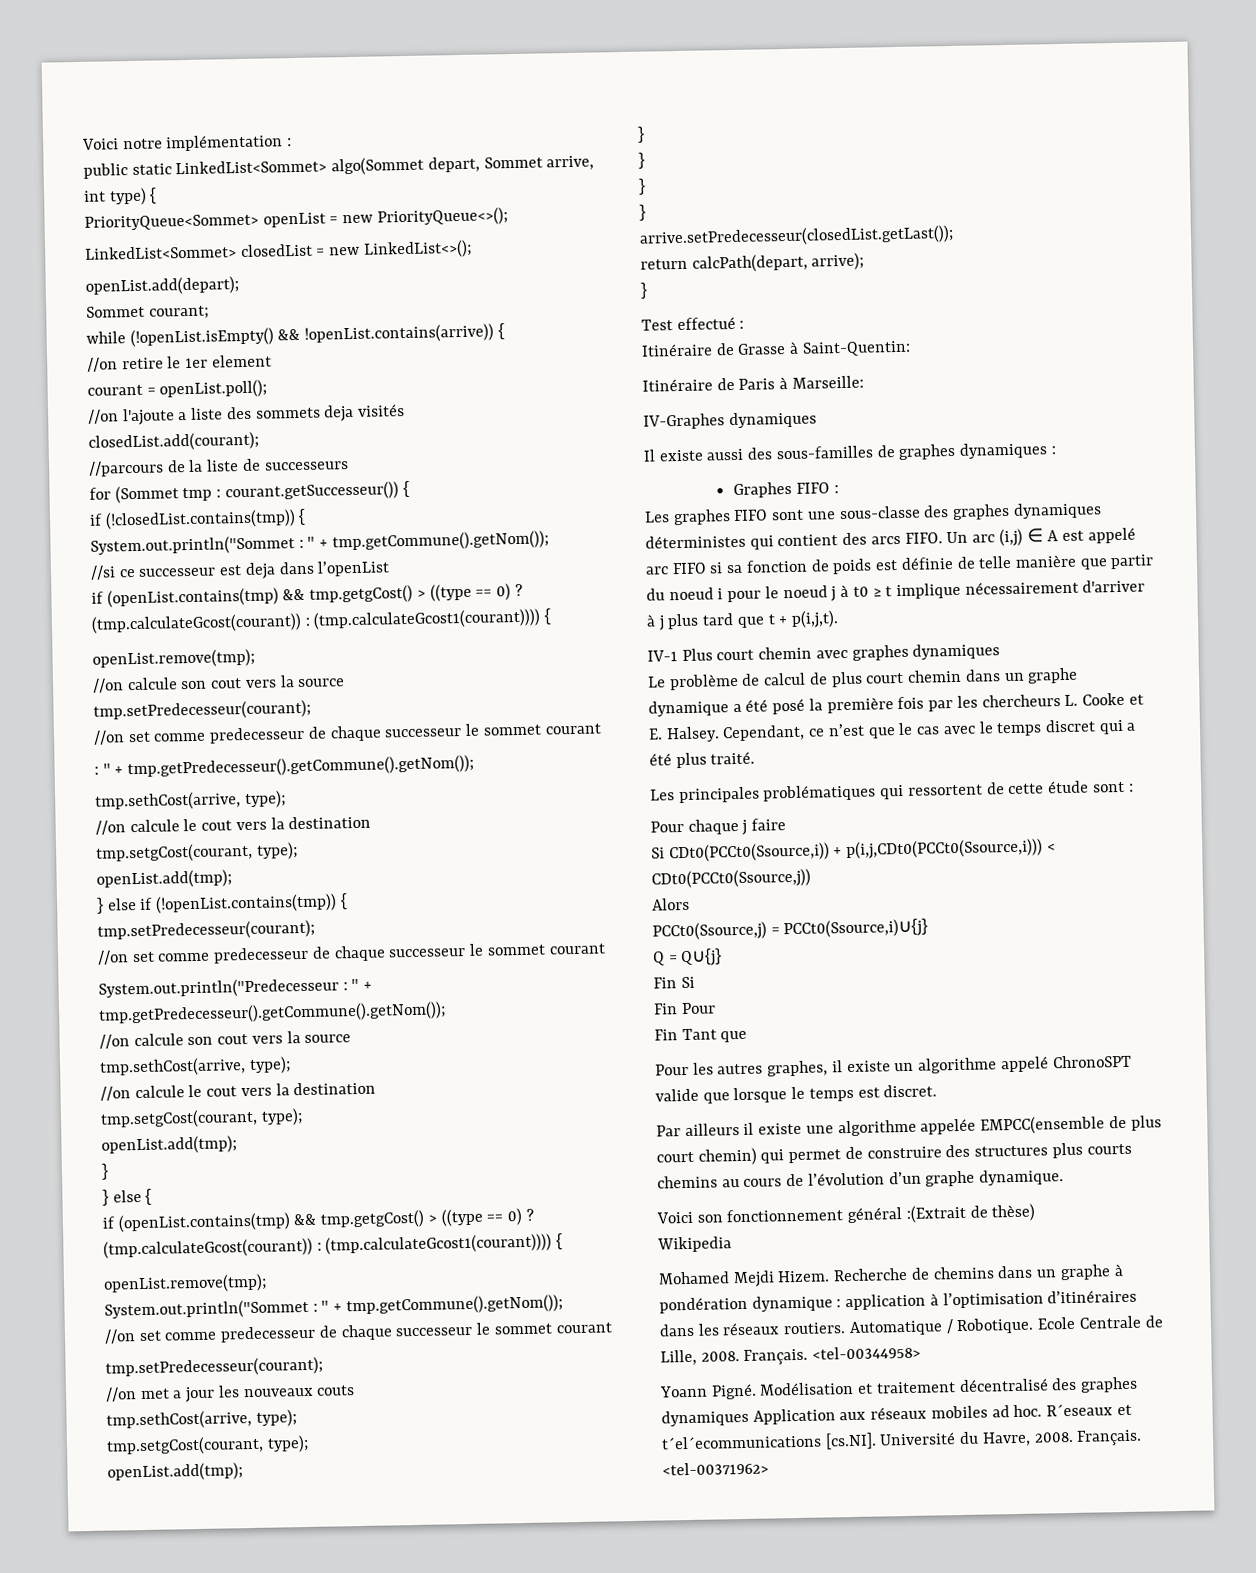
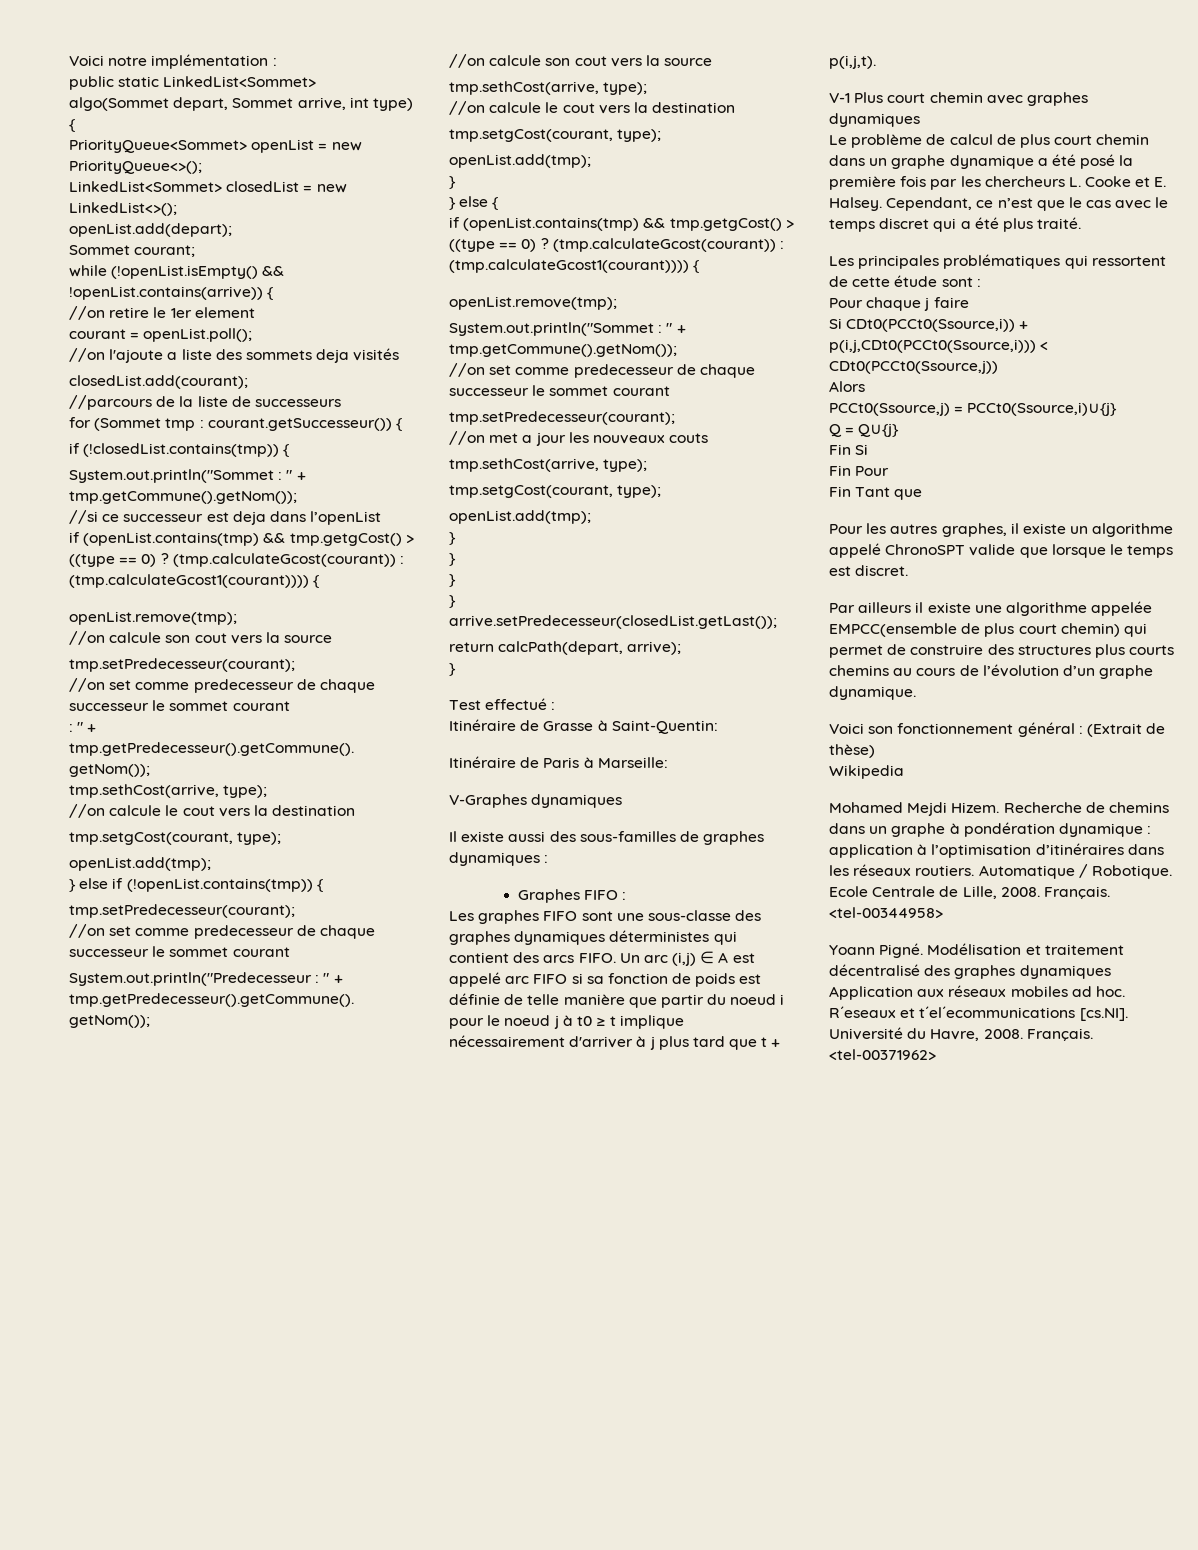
[643,413,725,430] IV-Graphes -> [449,794,527,808] V-Graphes
[647,650,678,662] IV-1 -> [829,93,850,103] V-1
[905,1204,967,1223] :(Extrait -> [1078,723,1142,737] : (Extrait

